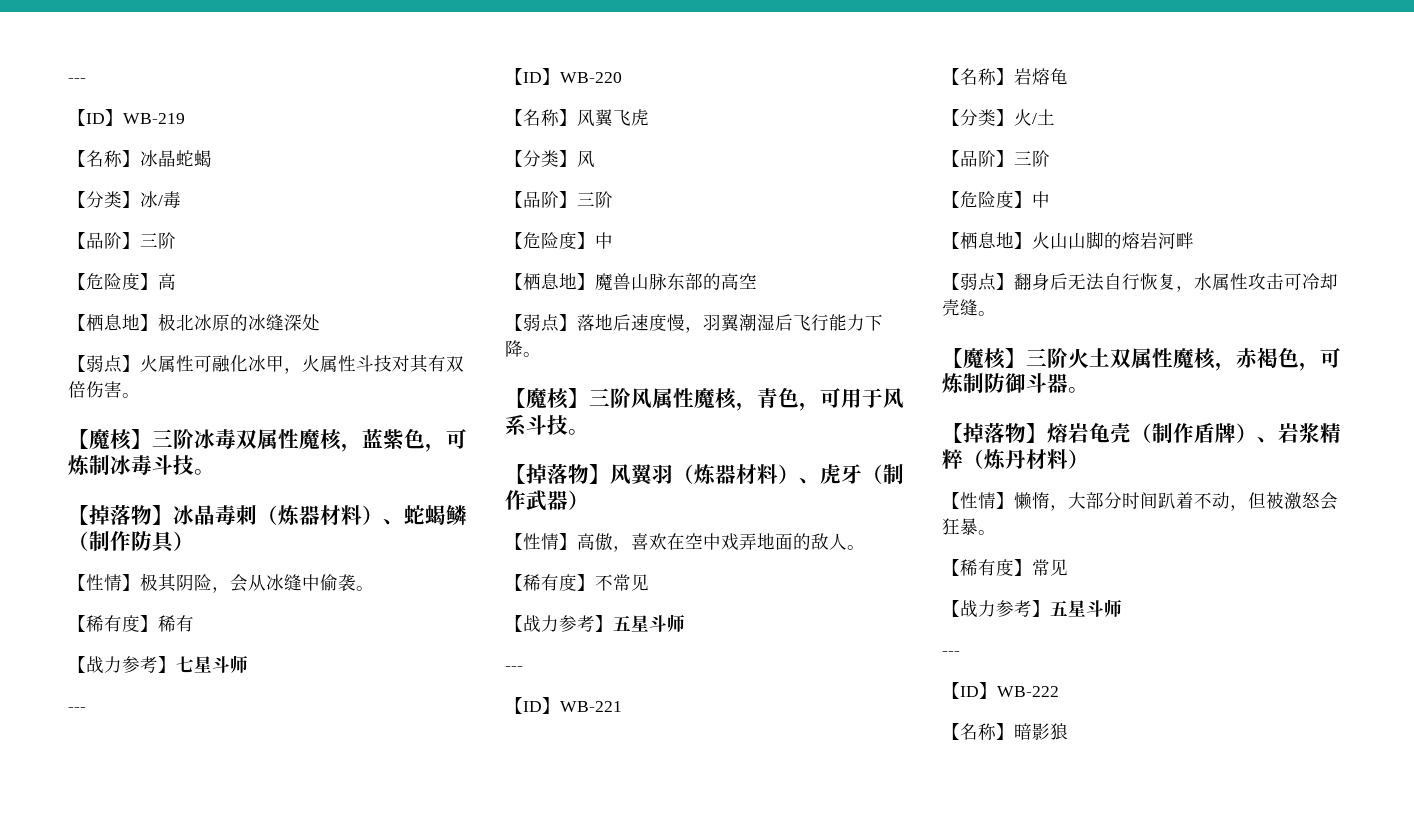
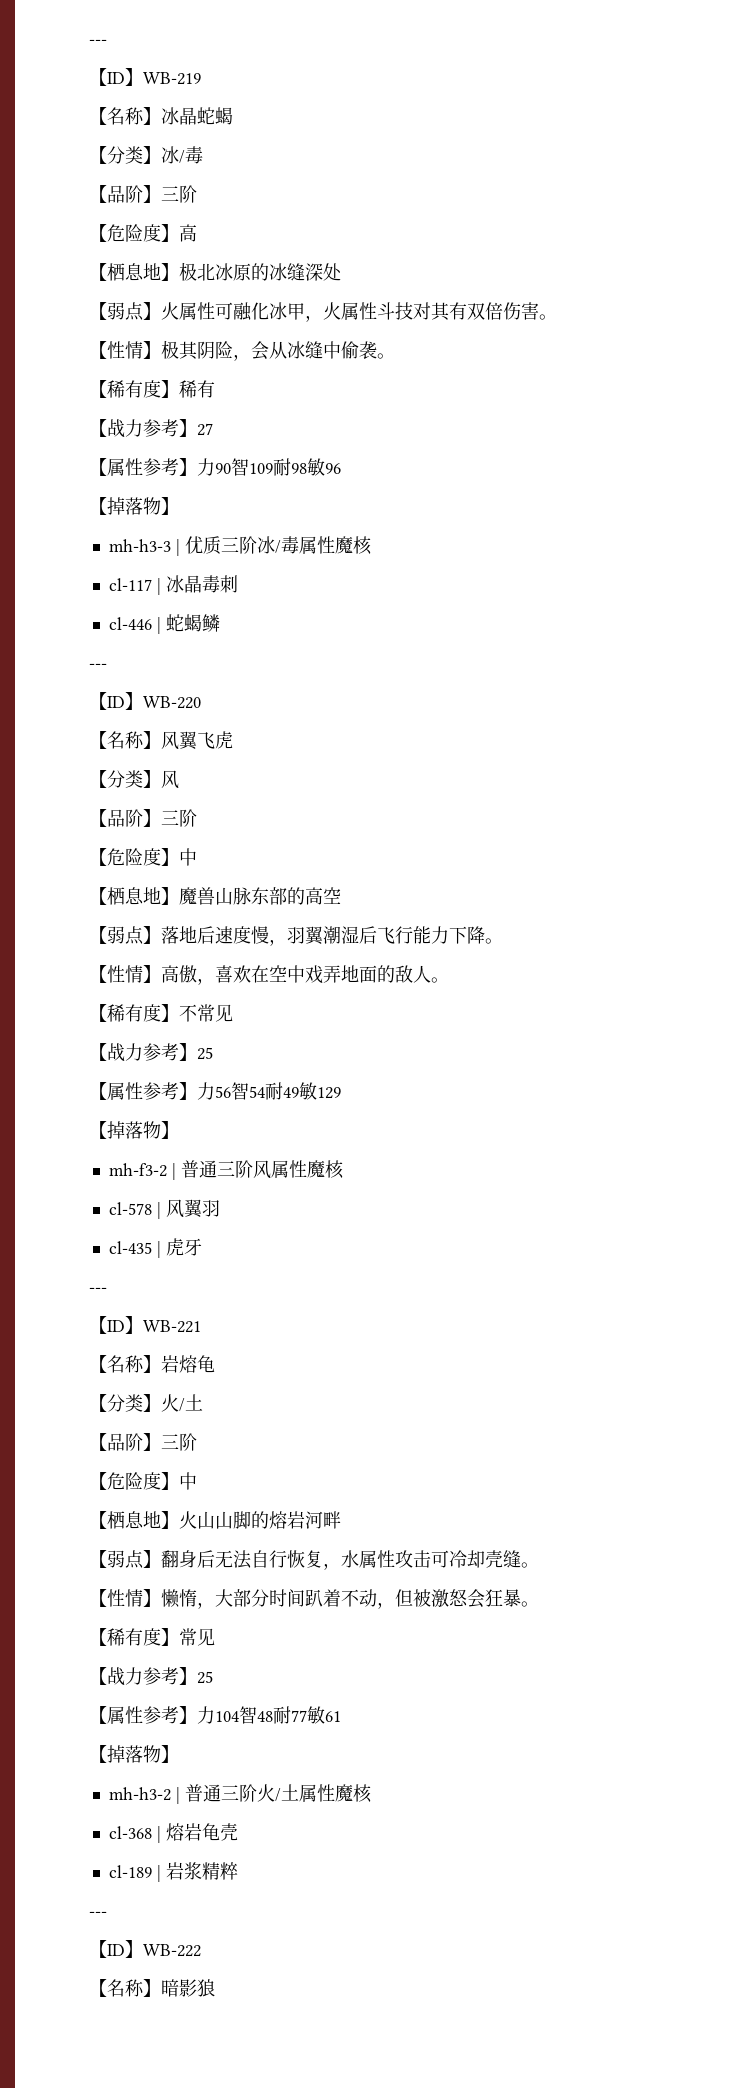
[68,429,467,452] [67,455,215,475] [68,505,467,526] [68,531,194,553] // 【魔核】三阶冰毒双属性魔核，蓝紫色，可炼制冰毒斗技。 // 【掉落物】冰晶毒刺（炼器材料）、蛇蝎鳞（制作防具） -> (557, 317) none
[176,655,248,673] 七星斗师 -> [197,423,213,436] [89,458,341,476] [89,497,179,515] [108,536,372,556] [108,575,238,595] [108,614,220,634] 27 // 【属性参考】力90智109耐98敏96 // 【掉落物】 // mh-h3-3 | 优质三阶冰/毒属性魔核 // cl-117 | 冰晶毒刺 // cl-446 | 蛇蝎鳞
[505,388,904,411] [505,414,589,436] [505,464,904,486] [505,490,589,511] // 【魔核】三阶风属性魔核，青色，可用于风系斗技。 // 【掉落物】风翼羽（炼器材料）、虎牙（制作武器） -> (503, 941) none
[613,614,685,632] 五星斗师 -> [197,1047,213,1060] [89,1082,341,1100] [89,1121,179,1139] [108,1160,344,1180] [108,1199,220,1219] [108,1238,202,1258] 25 // 【属性参考】力56智54耐49敏129 // 【掉落物】 // mh-f3-2 | 普通三阶风属性魔核 // cl-578 | 风翼羽 // cl-435 | 虎牙
[942,347,1341,371] [941,373,1089,393] [942,423,1341,443] [942,449,1089,470] // 【魔核】三阶火土双属性魔核，赤褐色，可炼制防御斗器。 // 【掉落物】熔岩龟壳（制作盾牌）、岩浆精粹（炼丹材料） -> (539, 1565) none
[1050,599,1122,617] 五星斗师 -> [197,1671,213,1684] [89,1706,341,1724] [89,1745,179,1763] [108,1784,372,1804] [108,1823,238,1843] [108,1862,238,1882] 25 // 【属性参考】力104智48耐77敏61 // 【掉落物】 // mh-h3-2 | 普通三阶火/土属性魔核 // cl-368 | 熔岩龟壳 // cl-189 | 岩浆精粹

